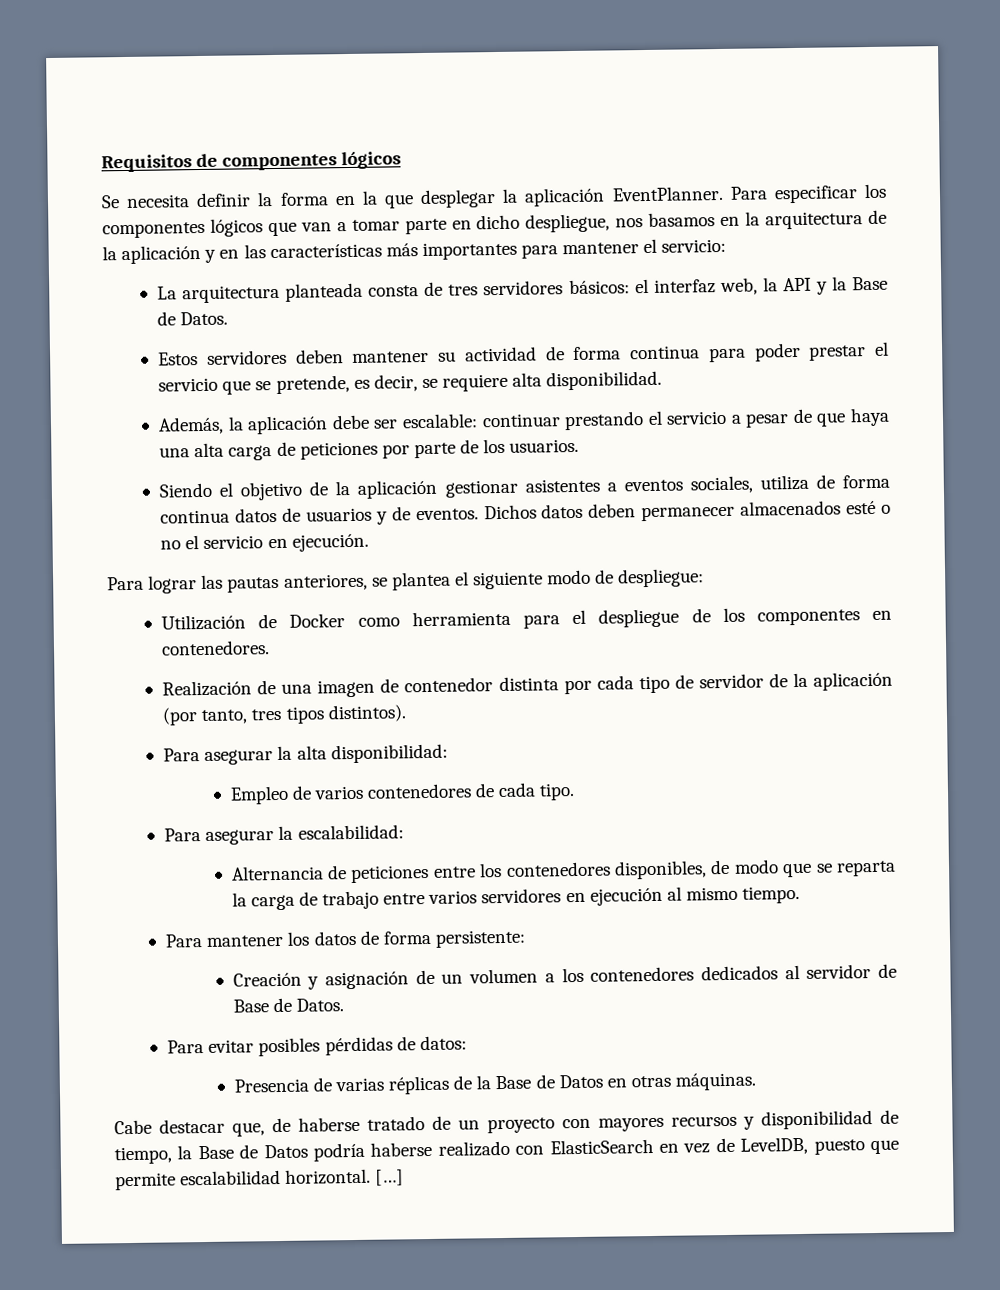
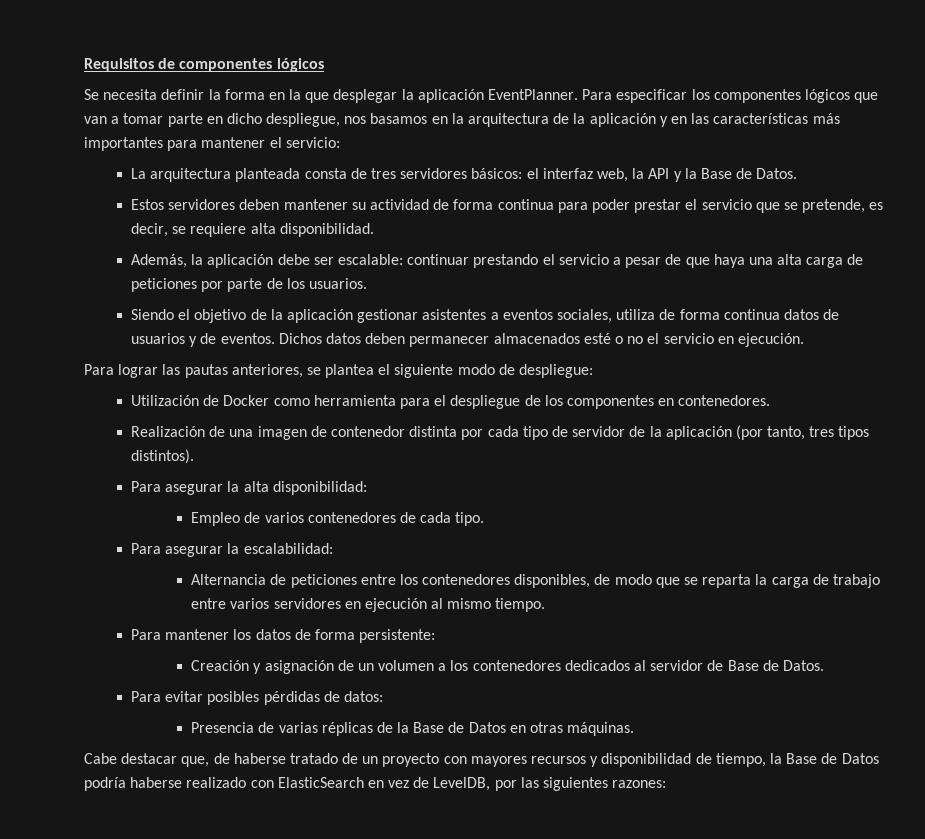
[813,1139,899,1155] [115,1168,405,1191] puesto que permite escalabilidad horizontal. […] -> [494,777,667,791] por las siguientes razones:

